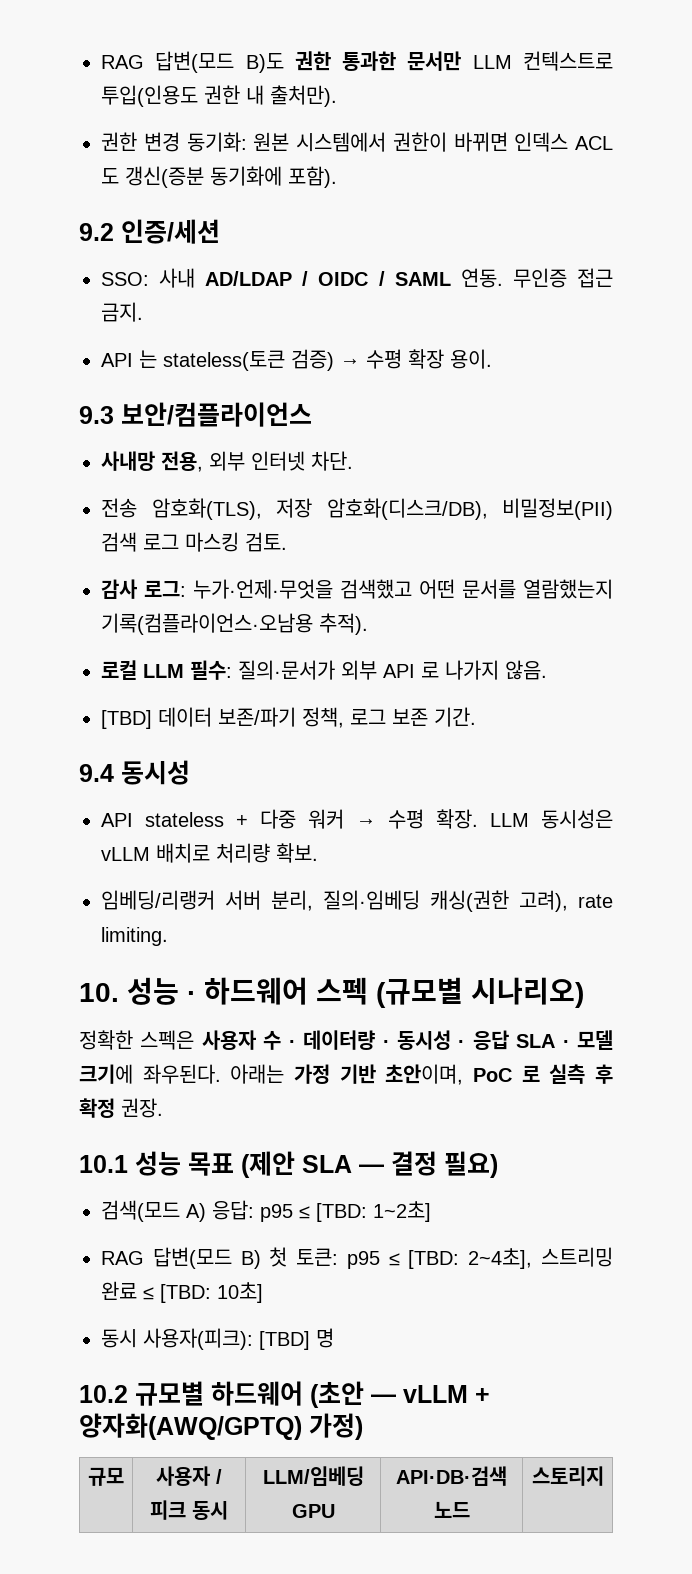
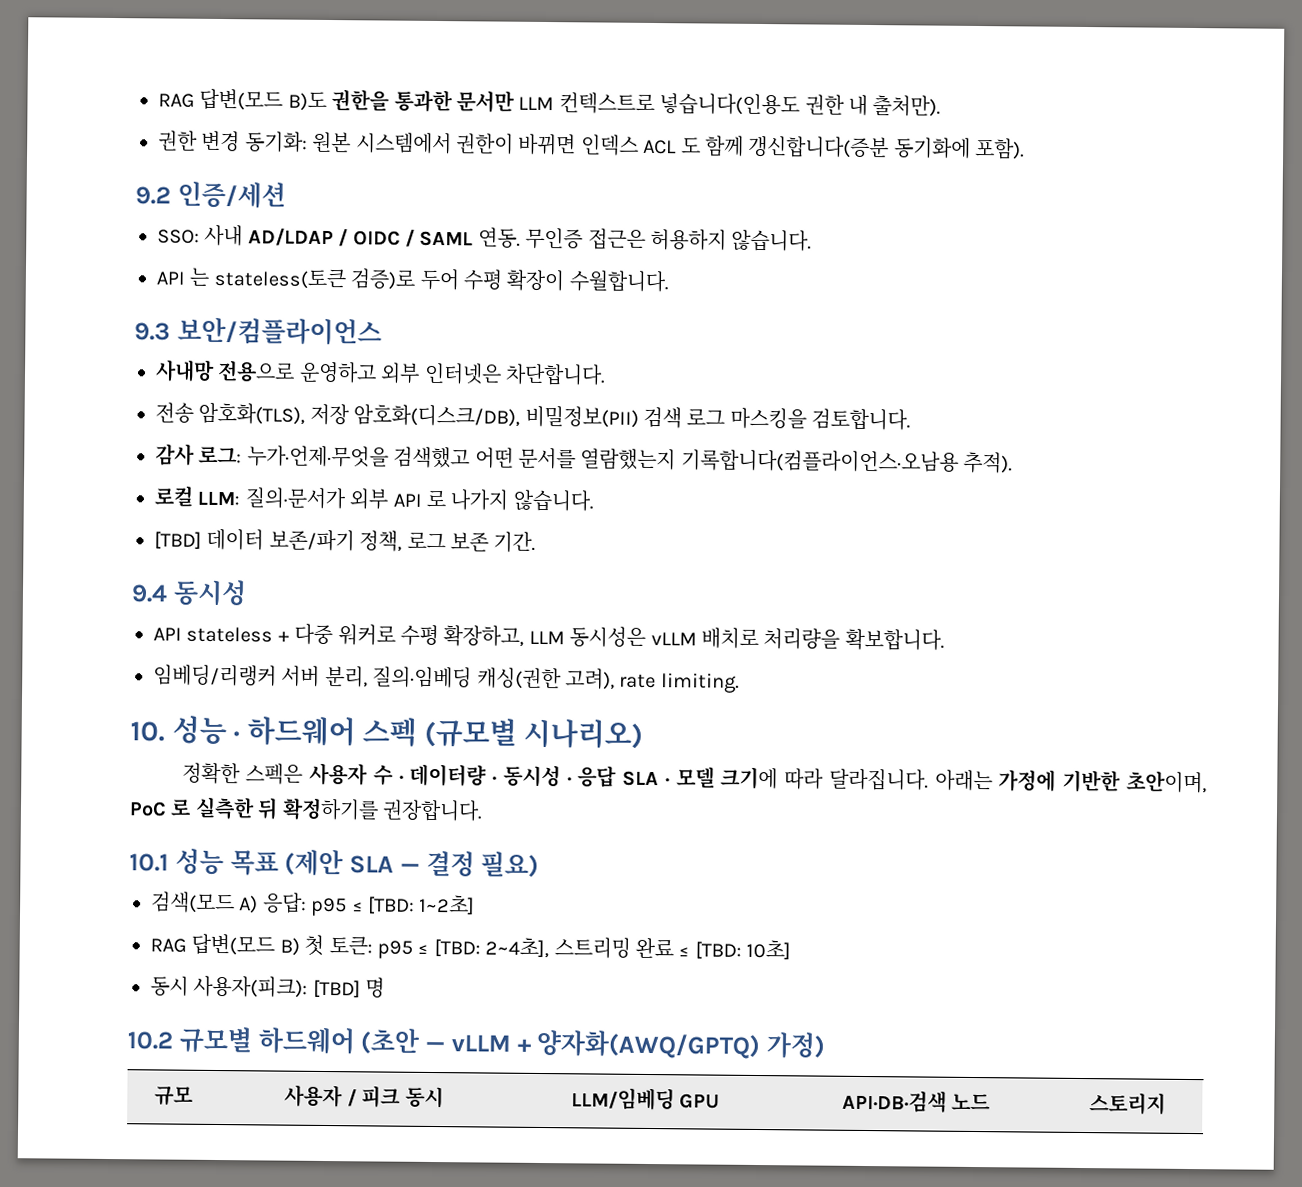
[294,51,331,71] 권한 -> [331,89,390,112] 권한을
[101,85,198,107] 투입(인용도 -> [659,93,801,116] 넣습니다(인용도
[125,166,204,188] 갱신(증분 -> [704,135,890,159] 함께 갱신합니다(증분
[576,268,613,288] [101,302,143,322] 접근 금지. -> [587,228,813,252] 접근은 허용하지 않습니다.
[291,349,492,371] [79,402,312,427] [101,451,353,472] 검증) → 수평 확장 용이. // 9.3 보안/컴플라이언스 // 사내망 전용, 외부 인터넷 차단. -> [350,268,669,293] [134,317,382,346] [155,359,606,386] 검증)로 두어 수평 확장이 수월합니다. // 9.3 보안/컴플라이언스 // 사내망 전용으로 운영하고 외부 인터넷은 차단합니다.
[185,532,287,552] 마스킹 검토. -> [729,407,912,431] 마스킹을 검토합니다.
[101,613,313,635] 기록(컴플라이언스·오남용 -> [680,449,959,473] 기록합니다(컴플라이언스·오남용
[143,660,232,680] LLM 필수: -> [197,491,241,506] LLM:
[505,660,547,680] 않음. -> [512,489,594,512] 않습니다.
[308,809,478,829] 워커 → 수평 확장. -> [337,624,525,647] 워커로 수평 확장하고,
[216,843,318,863] 처리량 확보. -> [763,628,945,651] 처리량을 확보합니다.
[142,1064,613,1085] [79,1098,163,1118] 좌우된다. 아래는 가정 기반 초안이며, PoC 로 실측 후 확정 권장. -> [784,768,1207,794] [129,796,483,822] 따라 달라집니다. 아래는 가정에 기반한 초안이며, PoC 로 실측한 뒤 확정하기를 권장합니다.

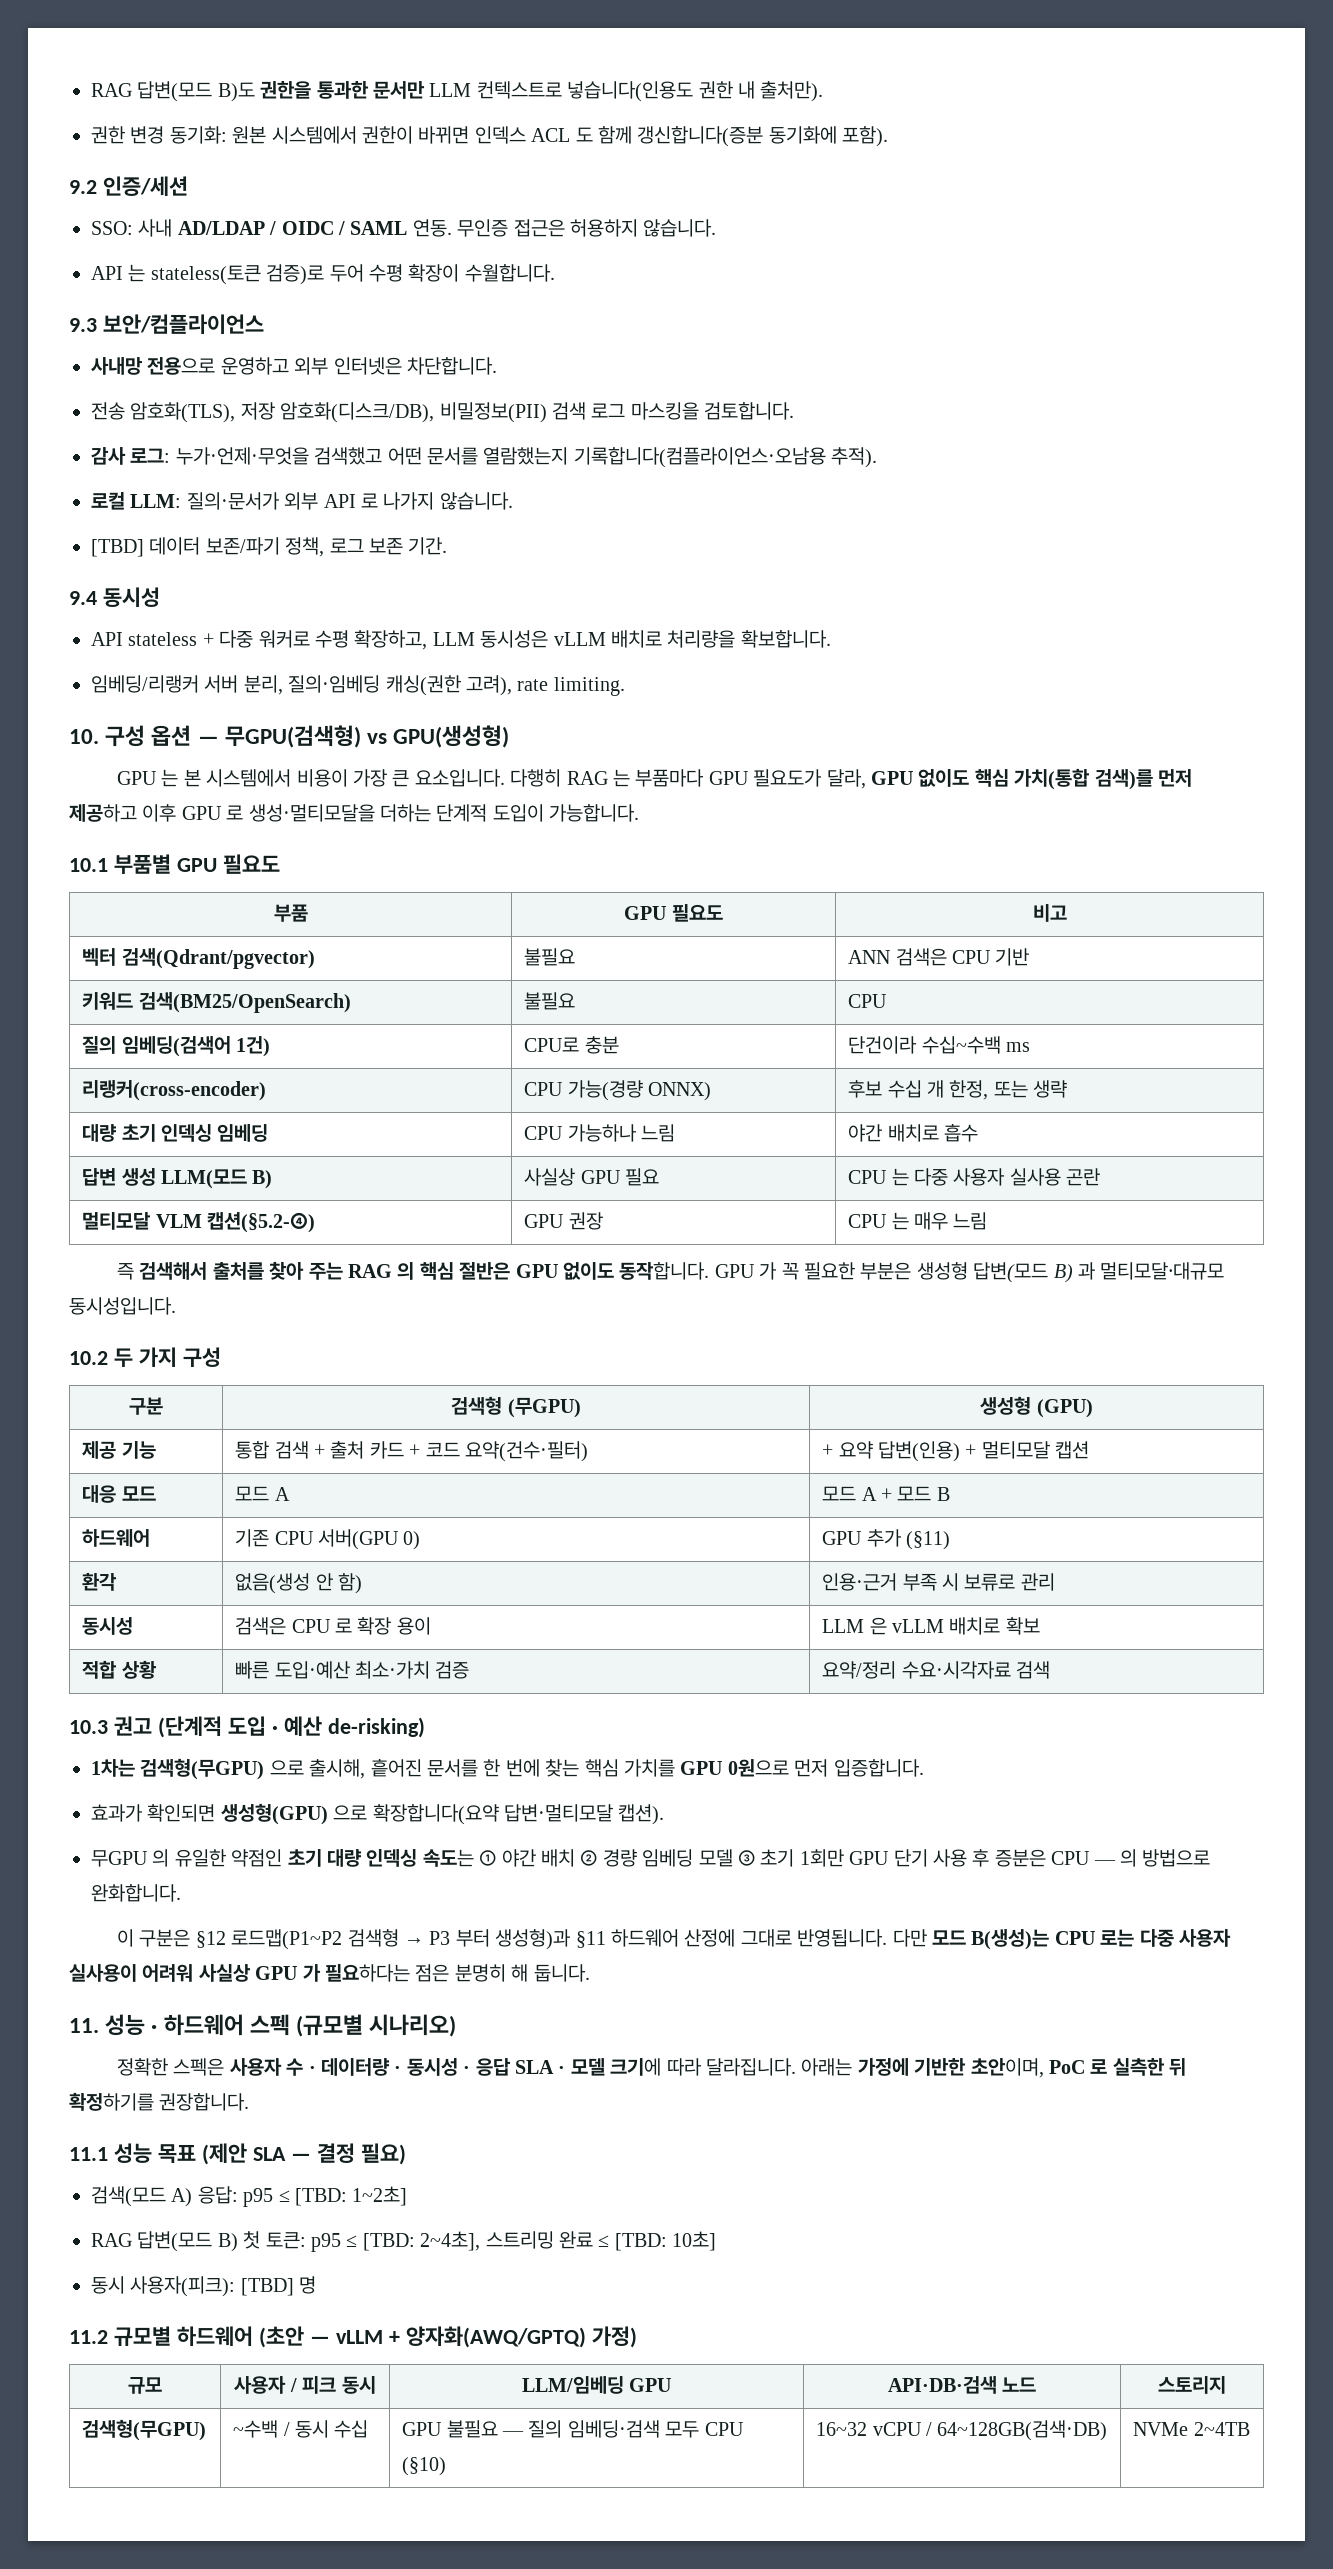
(165, 731) none -> [105,725,510,748] [116,768,1192,790] [69,804,640,822] [69,854,280,874] [273,904,308,922] [624,904,723,922] [1032,904,1067,922] [82,948,315,969] [524,948,576,966] [848,948,1030,966] [82,992,351,1013] [524,992,576,1010] [848,994,888,1008] [82,1036,271,1057] [524,1036,619,1054] [848,1036,1031,1054] [82,1080,267,1101] [524,1080,712,1101] [848,1080,1068,1100] [82,1124,269,1142] [524,1124,676,1142] [848,1123,979,1142] [82,1168,273,1189] [524,1168,660,1186] [848,1168,1101,1186] [82,1212,316,1233] [524,1212,603,1230] [848,1212,988,1230] [116,1261,1225,1283] [69,1297,176,1315] [69,1347,221,1367] [129,1397,163,1415] [451,1396,581,1418] [980,1396,1093,1418] [82,1441,156,1459] [235,1441,589,1462] [822,1441,1090,1462] [82,1485,156,1503] [235,1486,290,1501] [822,1486,950,1501] [82,1529,151,1547] [235,1529,421,1550] [822,1529,951,1550] [82,1572,118,1591] [235,1573,363,1594] [822,1573,1055,1591] [82,1617,134,1635] [235,1617,431,1635] [822,1617,1040,1635] [82,1660,156,1679] [235,1661,470,1679] [822,1661,1051,1679] [69,1716,425,1738] [91,1758,924,1780] [91,1803,665,1825] [91,1849,1211,1867] [91,1884,181,1902] [116,1929,1231,1950] [69,1964,590,1982] [69,2018,99,2033] 구성 옵션 — 무GPU(검색형) vs GPU(생성형) // GPU 는 본 시스템에서 비용이 가장 큰 요소입니다. 다행히 RAG 는 부품마다 GPU 필요도가 달라, GPU 없이도 핵심 가치(통합 검색)를 먼저 제공하고 이후 GPU 로 생성·멀티모달을 더하는 단계적 도입이 가능합니다. // 10.1 부품별 GPU 필요도 // 부품 | GPU 필요도 | 비고 // 벡터 검색(Qdrant/pgvector) | 불필요 | ANN 검색은 CPU 기반 // 키워드 검색(BM25/OpenSearch) | 불필요 | CPU // 질의 임베딩(검색어 1건) | CPU로 충분 | 단건이라 수십~수백 ms // 리랭커(cross-encoder) | CPU 가능(경량 ONNX) | 후보 수십 개 한정, 또는 생략 // 대량 초기 인덱싱 임베딩 | CPU 가능하나 느림 | 야간 배치로 흡수 // 답변 생성 LLM(모드 B) | 사실상 GPU 필요 | CPU 는 다중 사용자 실사용 곤란 // 멀티모달 VLM 캡션(§5.2-④) | GPU 권장 | CPU 는 매우 느림 // 즉 검색해서 출처를 찾아 주는 RAG 의 핵심 절반은 GPU 없이도 동작합니다. GPU 가 꼭 필요한 부분은 생성형 답변(모드 B) 과 멀티모달·대규모 동시성입니다. // 10.2 두 가지 구성 // 구분 | 검색형 (무GPU) | 생성형 (GPU) // 제공 기능 | 통합 검색 + 출처 카드 + 코드 요약(건수·필터) | + 요약 답변(인용) + 멀티모달 캡션 // 대응 모드 | 모드 A | 모드 A + 모드 B // 하드웨어 | 기존 CPU 서버(GPU 0) | GPU 추가 (§11) // 환각 | 없음(생성 안 함) | 인용·근거 부족 시 보류로 관리 // 동시성 | 검색은 CPU 로 확장 용이 | LLM 은 vLLM 배치로 확보 // 적합 상황 | 빠른 도입·예산 최소·가치 검증 | 요약/정리 수요·시각자료 검색 // 10.3 권고 (단계적 도입 · 예산 de-risking) // 1차는 검색형(무GPU) 으로 출시해, 흩어진 문서를 한 번에 찾는 핵심 가치를 GPU 0원으로 먼저 입증합니다. // 효과가 확인되면 생성형(GPU) 으로 확장합니다(요약 답변·멀티모달 캡션). // 무GPU 의 유일한 약점인 초기 대량 인덱싱 속도는 ① 야간 배치 ② 경량 임베딩 모델 ③ 초기 1회만 GPU 단기 사용 후 증분은 CPU — 의 방법으로 완화합니다. // 이 구분은 §12 로드맵(P1~P2 검색형 → P3 부터 생성형)과 §11 하드웨어 산정에 그대로 반영됩니다. 다만 모드 B(생성)는 CPU 로는 다중 사용자 실사용이 어려워 사실상 GPU 가 필요하다는 점은 분명히 해 둡니다. // 11.
[129,853,169,872] 10.1 -> [69,2147,108,2161] 11.1
[127,1031,173,1050] 10.2 -> [69,2330,108,2344] 11.2
(1166, 1103) none -> [82,2419,207,2441] [233,2420,369,2438] [402,2420,744,2438] [402,2457,447,2476] [816,2420,1108,2441] [1133,2422,1250,2436] // 검색형(무GPU) | ~수백 / 동시 수십 | GPU 불필요 — 질의 임베딩·검색 모두 CPU (§10) | 16~32 vCPU / 64~128GB(검색·DB) | NVMe 2~4TB

